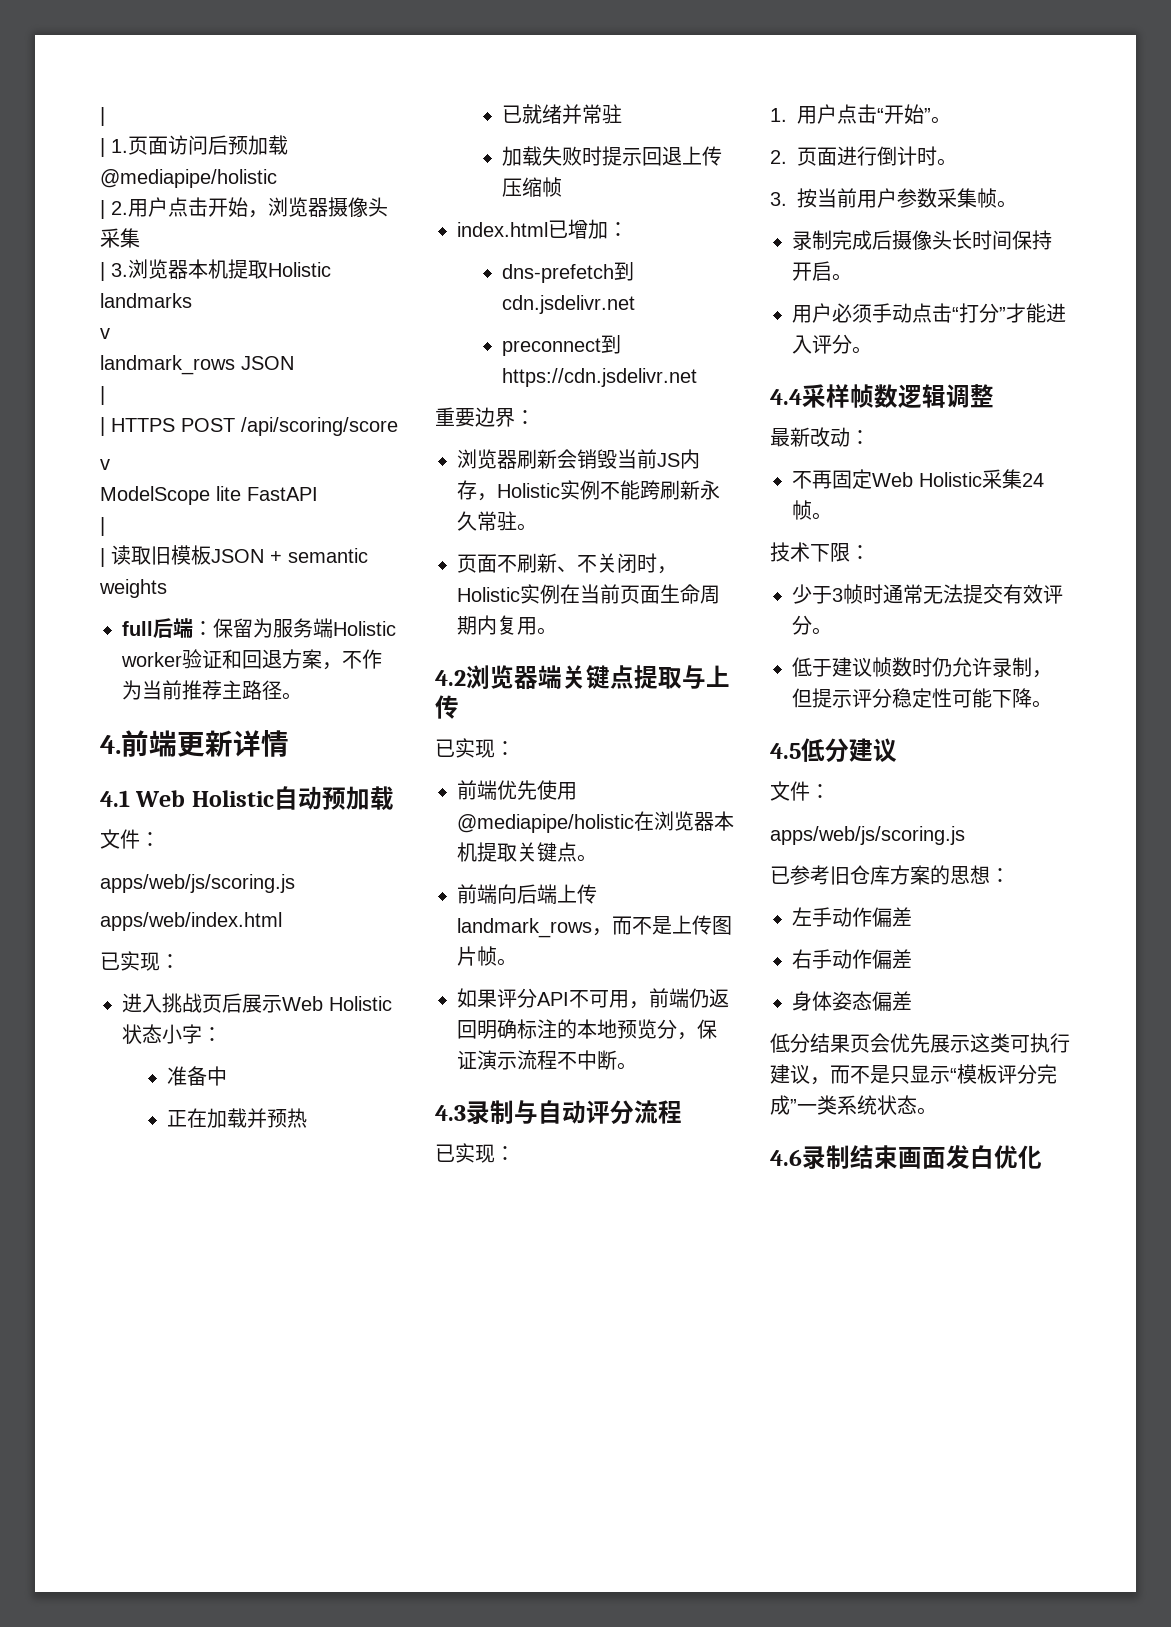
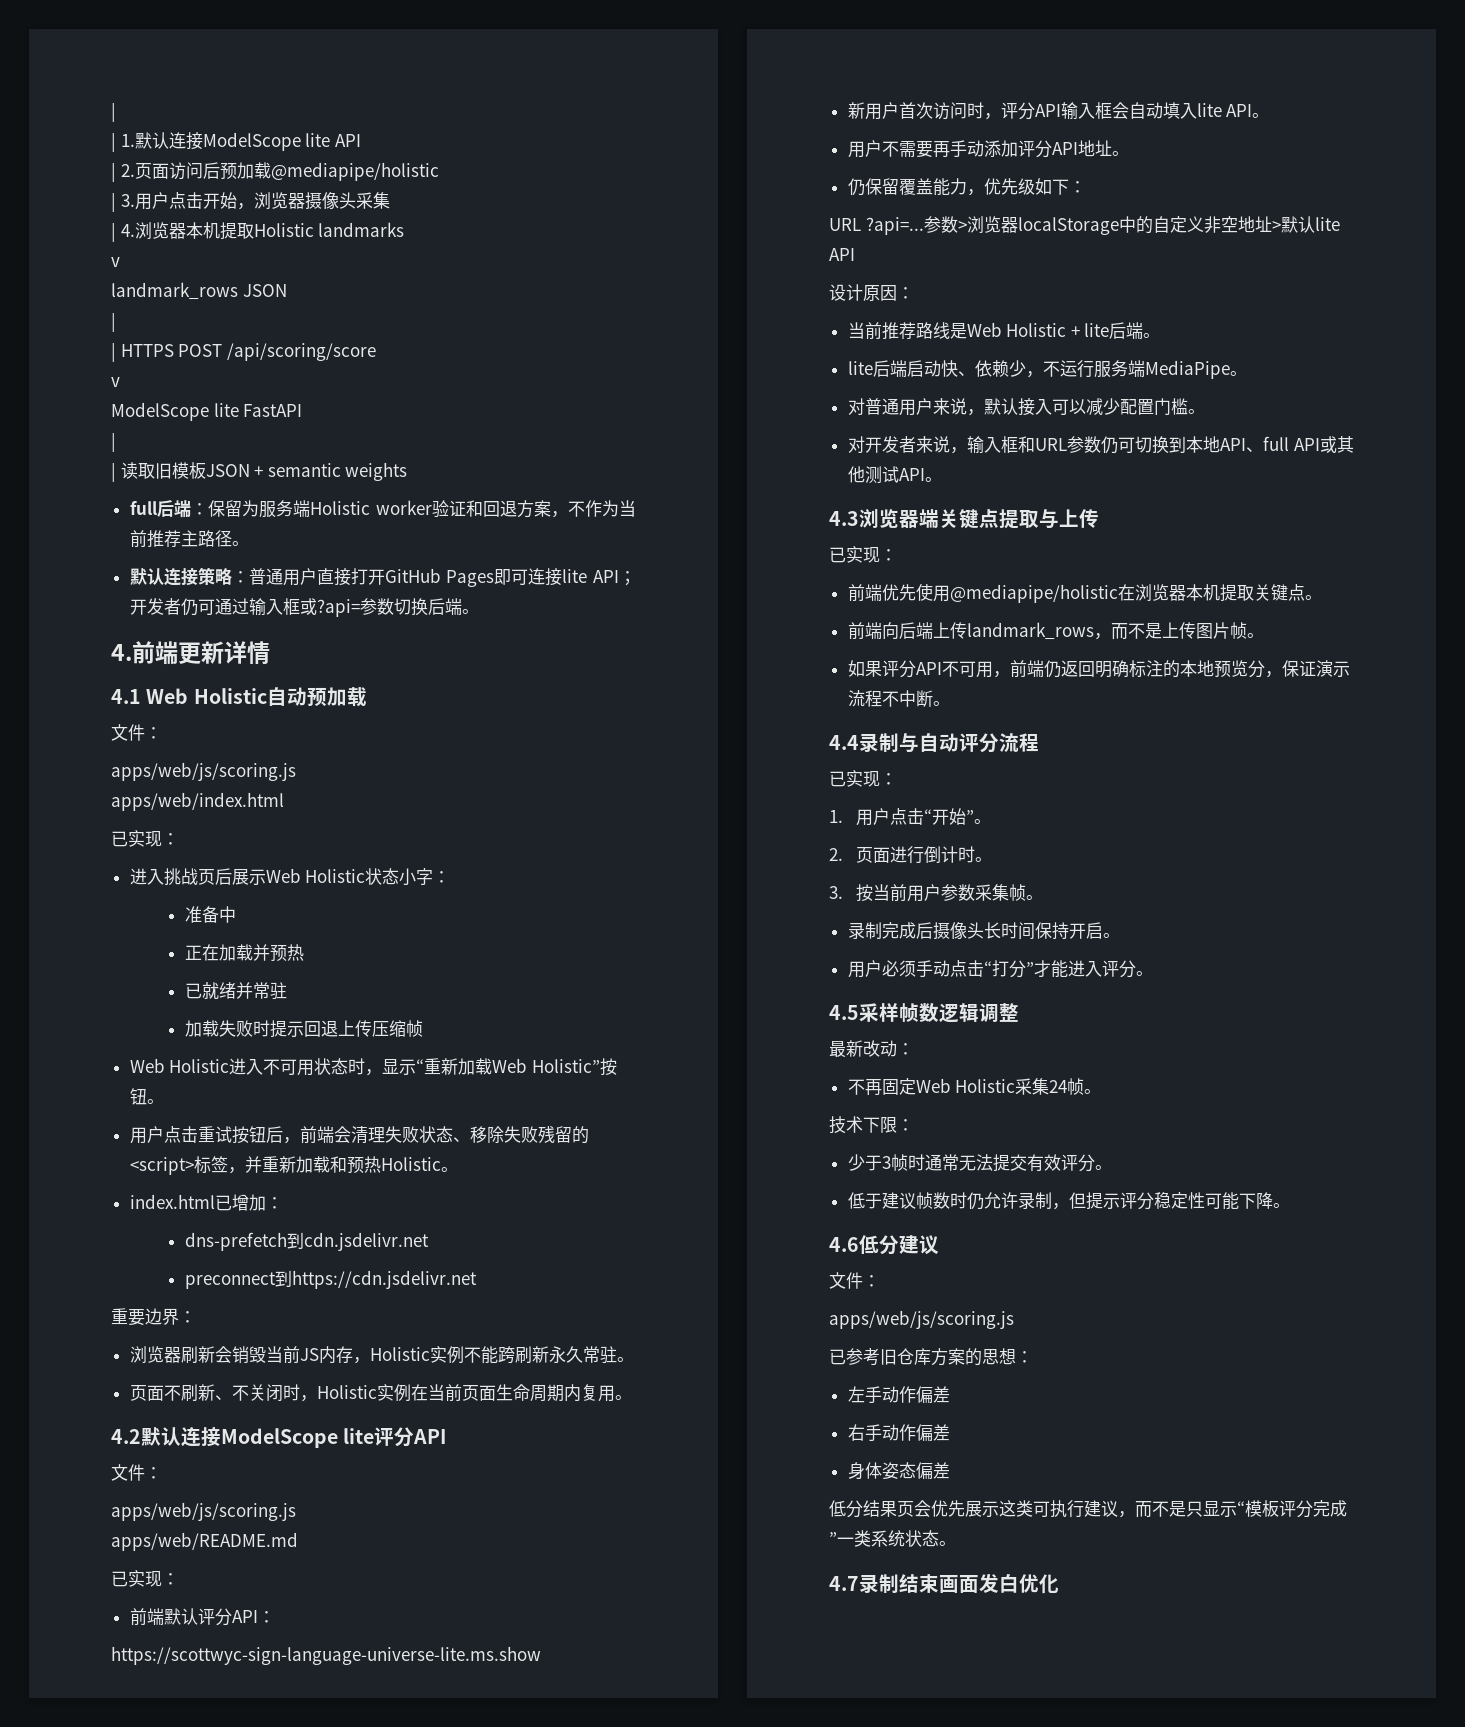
(128, 146) none -> [134,132,361,151] [111,163,135,182] 默认连接ModelScope lite API // | 2.
[111,201,128,215] 2. -> [120,194,135,207] 3.
[111,263,128,277] 3. -> [120,224,135,237] 4.
(302, 696) none -> [129,567,636,587] [129,598,479,617] // 默认连接策略：普通用户直接打开GitHub Pages即可连接lite API；开发者仍可通过输入框或?api=参数切换后端。
(562, 187) none -> [129,1058,617,1076] [129,1088,164,1105] [129,1126,589,1144] [129,1156,458,1175] // Web Holistic进入不可用状态时，显示“重新加载Web Holistic”按钮。 // 用户点击重试按钮后，前端会清理失败状态、移除失败残留的<script>标签，并重新加载和预热Holistic。
(466, 678) none -> [141,1427,447,1448] [111,1464,162,1481] [111,1502,296,1521] [111,1532,298,1551] [111,1570,179,1587] [129,1608,275,1626] [111,1646,541,1665] [847,102,1270,120] [847,140,1129,158] [847,178,1086,196] [829,216,1340,235] [829,248,855,261] [829,284,914,301] [847,322,1161,340] [847,360,1247,379] [847,398,1205,416] [847,436,1354,454] [847,466,942,484] [829,511,859,526] 默认连接ModelScope lite评分API // 文件： // apps/web/js/scoring.js // apps/web/README.md // 已实现： // 前端默认评分API： // https://scottwyc-sign-language-universe-lite.ms.show // 新用户首次访问时，评分API输入框会自动填入lite API。 // 用户不需要再手动添加评分API地址。 // 仍保留覆盖能力，优先级如下： // URL ?api=...参数>浏览器localStorage中的自定义非空地址>默认lite API // 设计原因： // 当前推荐路线是Web Holistic + lite后端。 // lite后端启动快、依赖少，不运行服务端MediaPipe。 // 对普通用户来说，默认接入可以减少配置门槛。 // 对开发者来说，输入框和URL参数仍可切换到本地API、full API或其他测试API。 // 4.3
[435,1105,466,1121] 4.3 -> [829,735,859,750] 4.4
[770,389,802,405] 4.4 -> [829,1005,859,1020] 4.5
[770,743,801,759] 4.5 -> [829,1237,859,1252] 4.6
[770,1149,802,1166] 4.6 -> [829,1576,859,1591] 4.7

